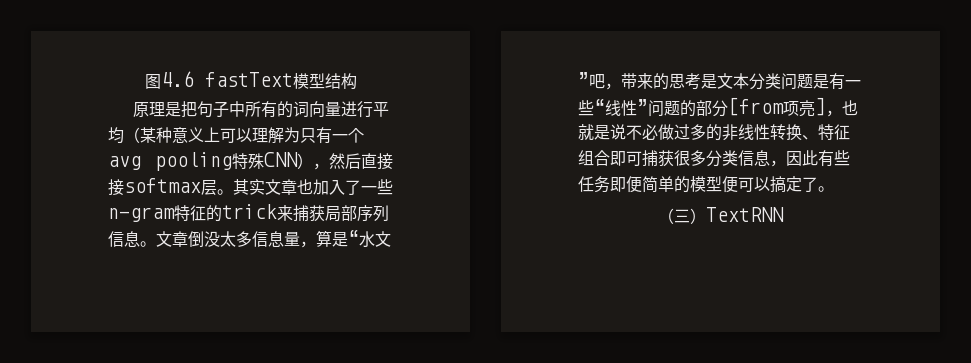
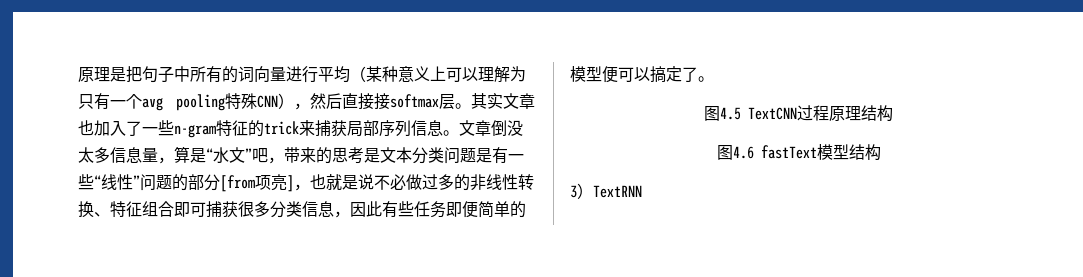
[144,71,357,90] 图4.6 fastText模型结构 // -> (78, 74) none
[658,208,690,224] （三 -> [704,105,893,122] [716,144,881,161] [570,185,577,198] 图4.5 TextCNN过程原理结构 // 图4.6 fastText模型结构 // 3

